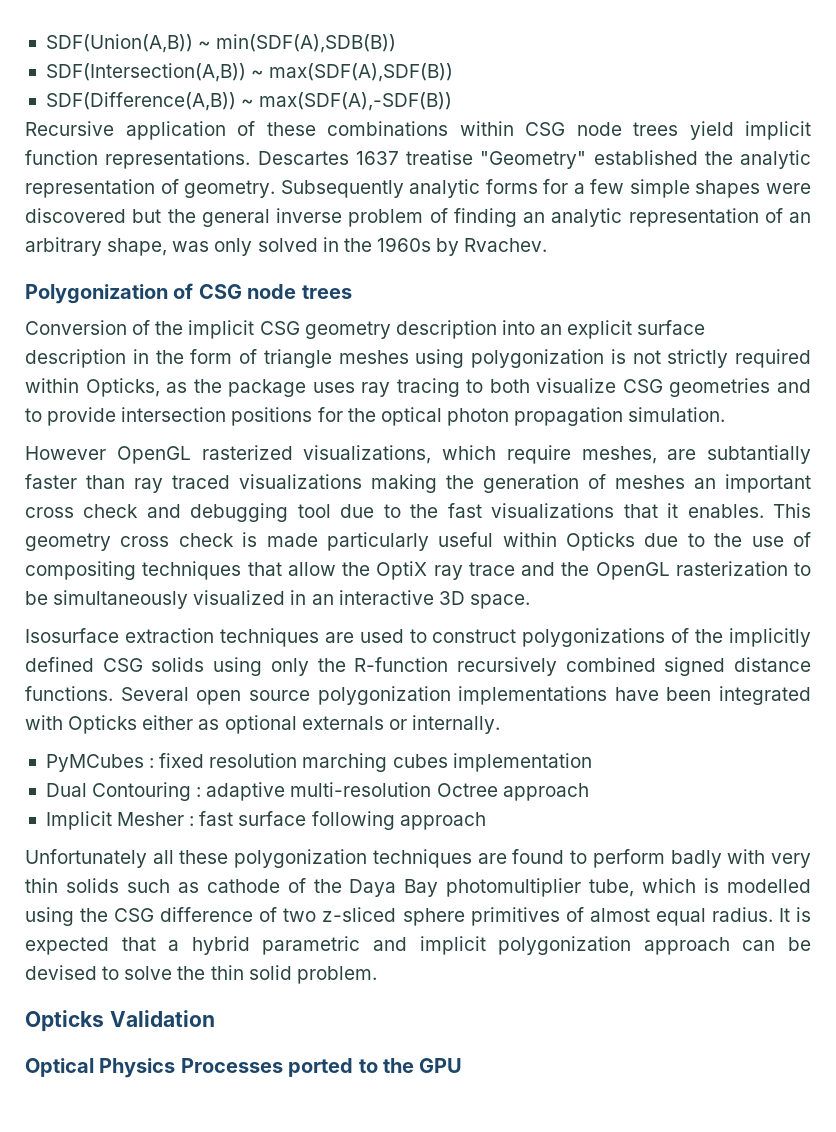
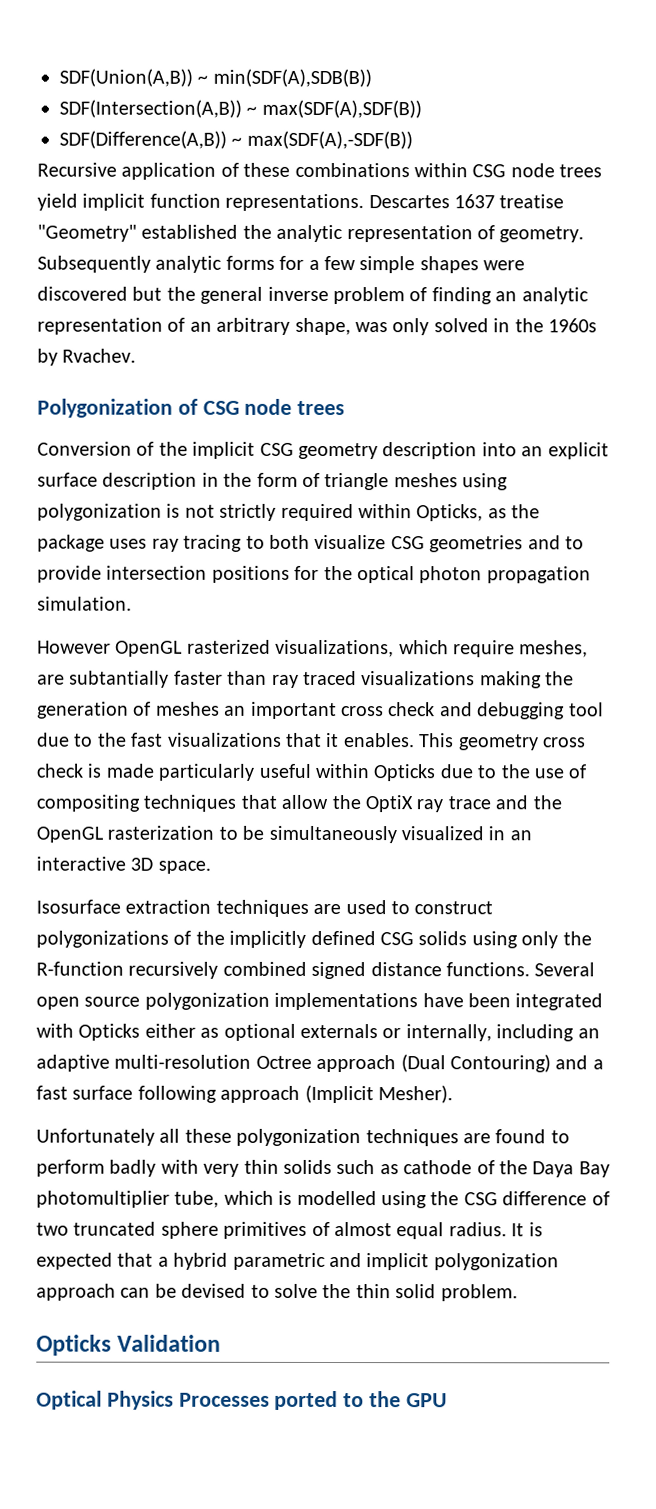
[411,715,500,734] [45,753,592,772] [45,782,202,801] internally. // PyMCubes : fixed resolution marching cubes implementation // Dual Contouring : -> [405,1024,600,1042] internally, including an
[45,811,195,830] // Implicit Mesher : -> [400,1054,604,1073] (Dual Contouring) and a
(486, 821) none -> [304,1084,453,1104] (Implicit Mesher).
[322,907,397,922] z-sliced -> [73,1221,157,1236] truncated

